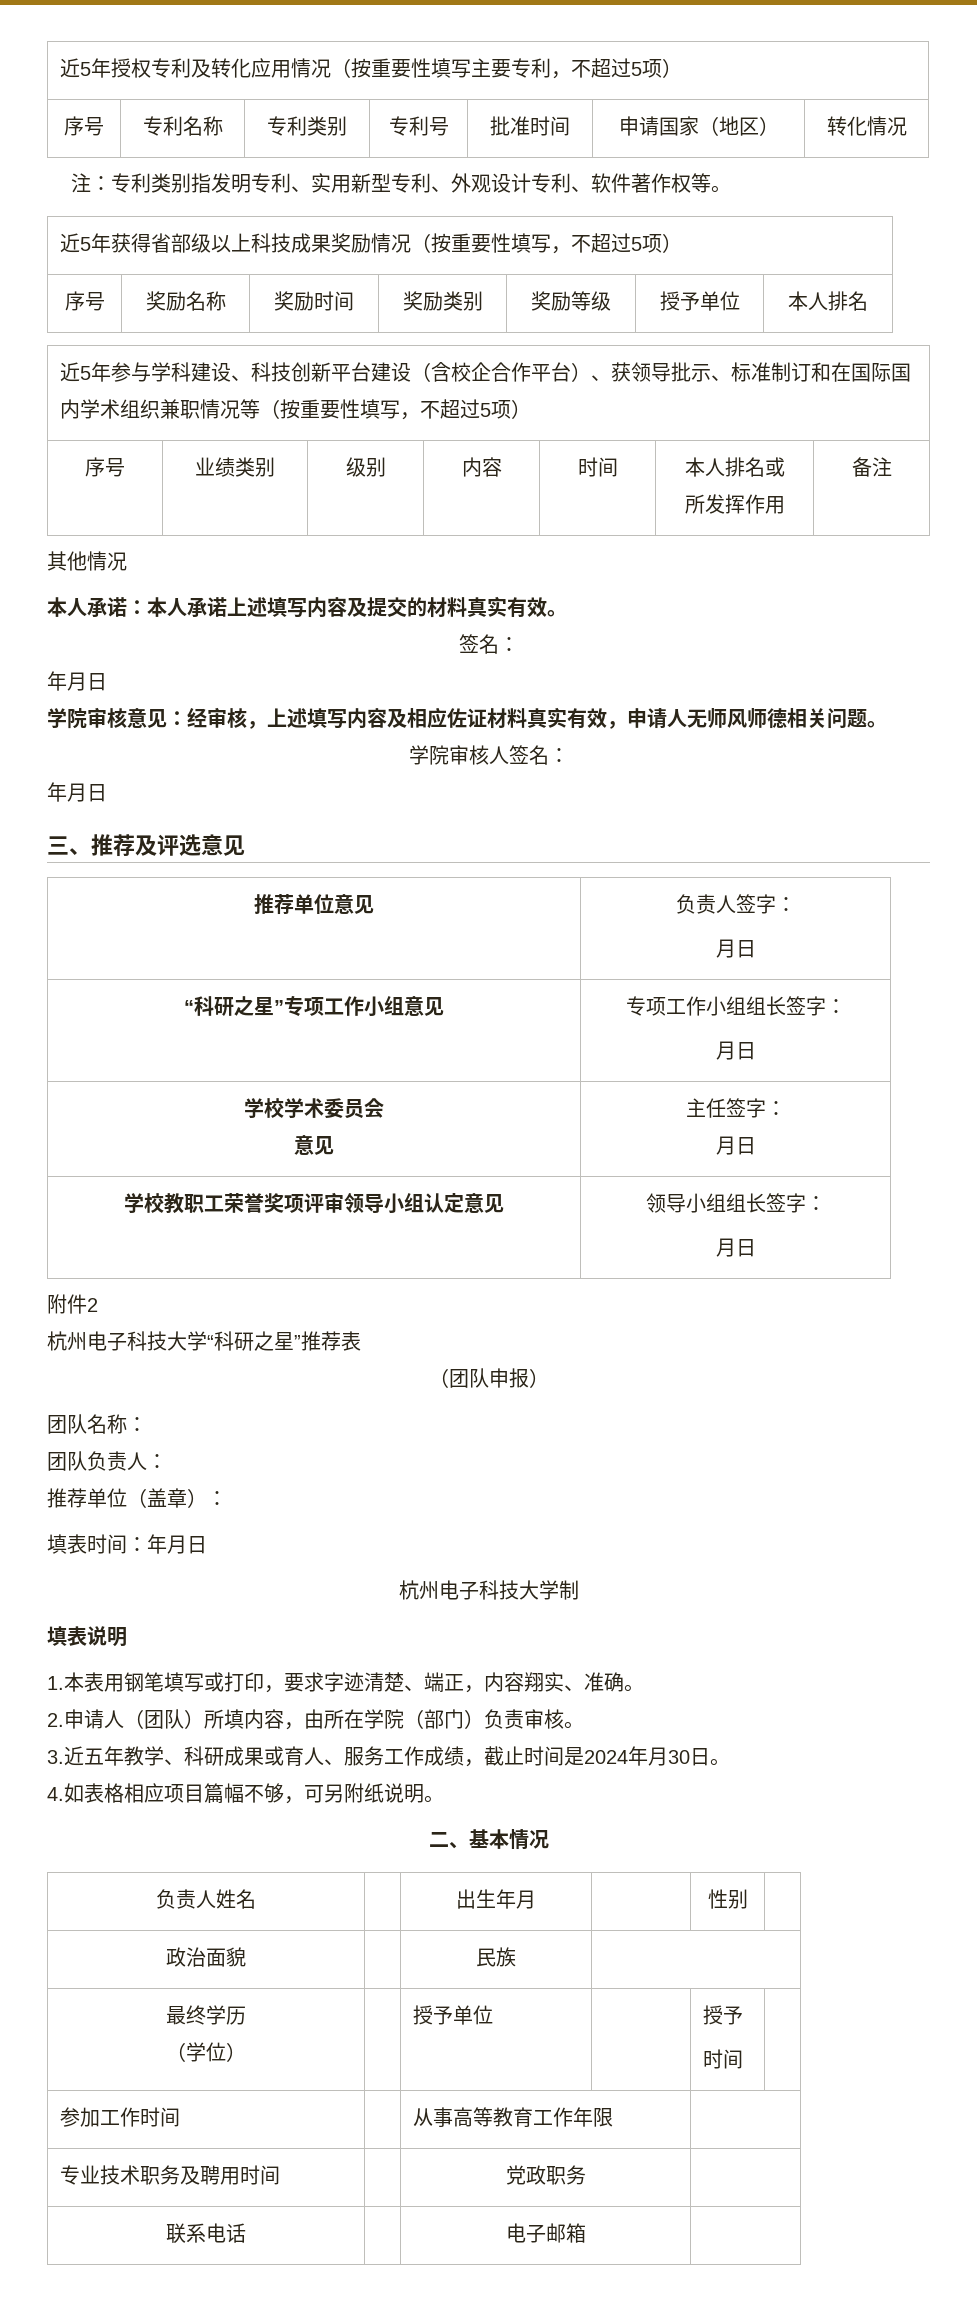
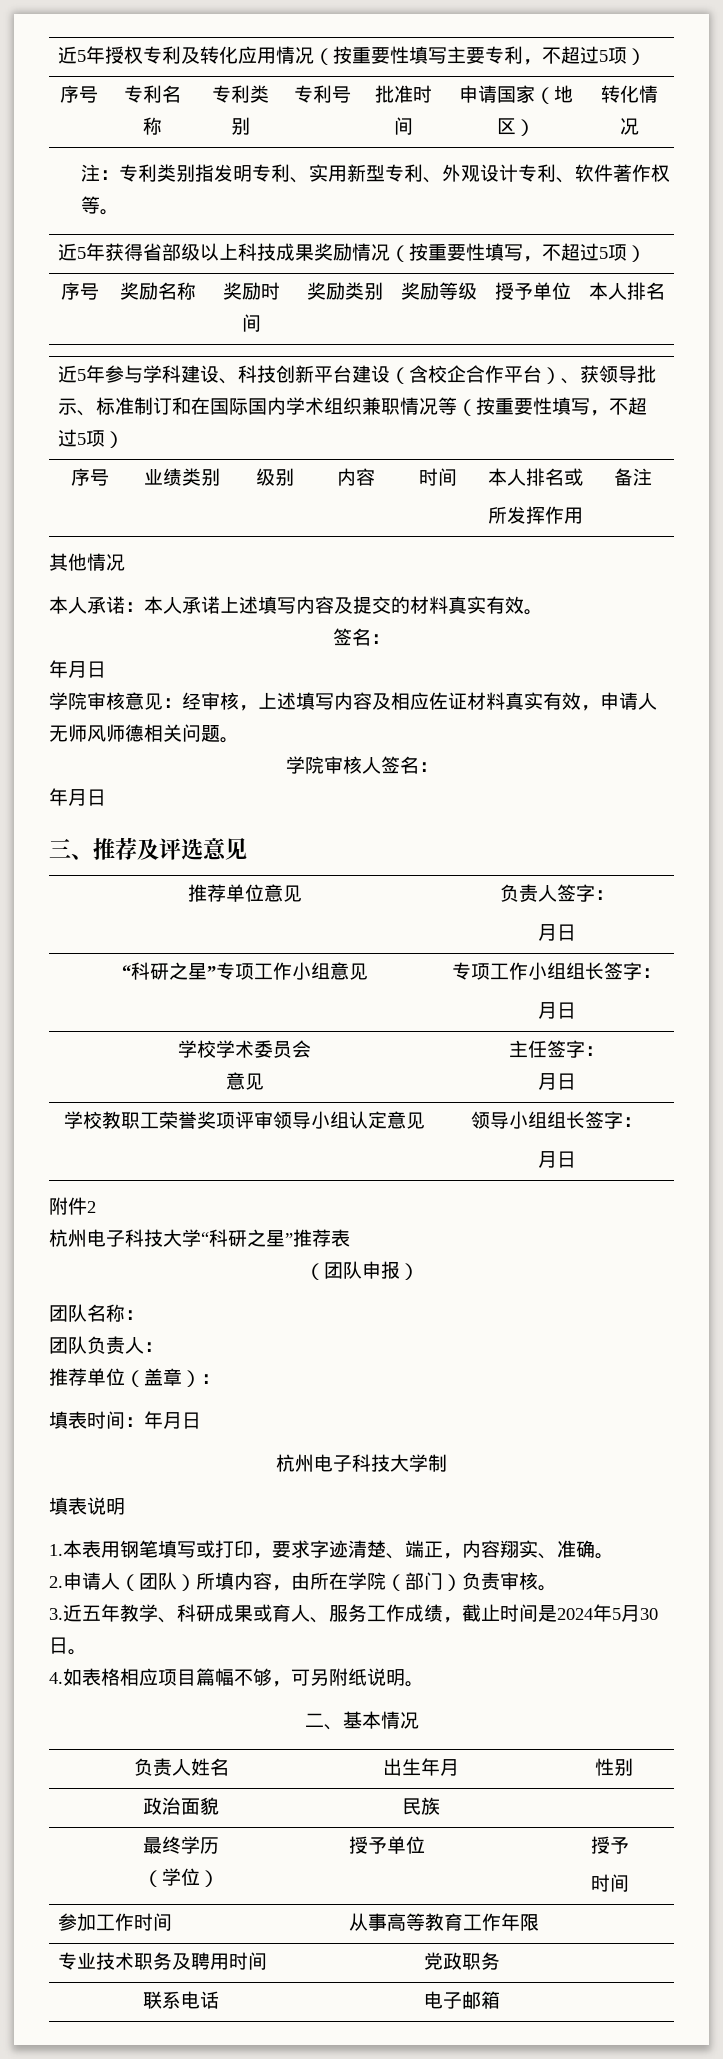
(648, 1756) none -> [612,1608,621,1620] 5

